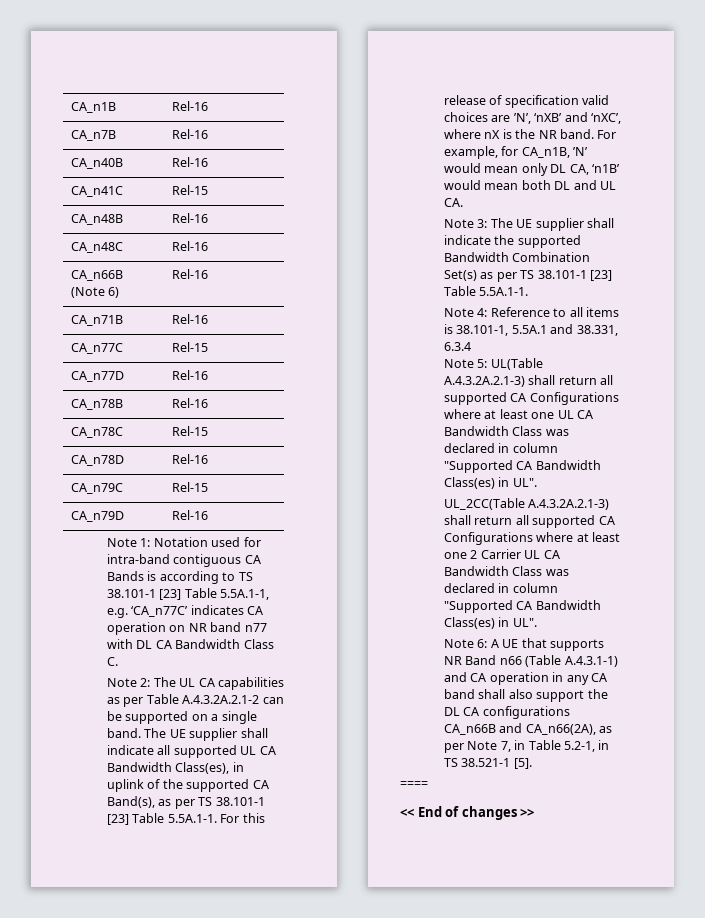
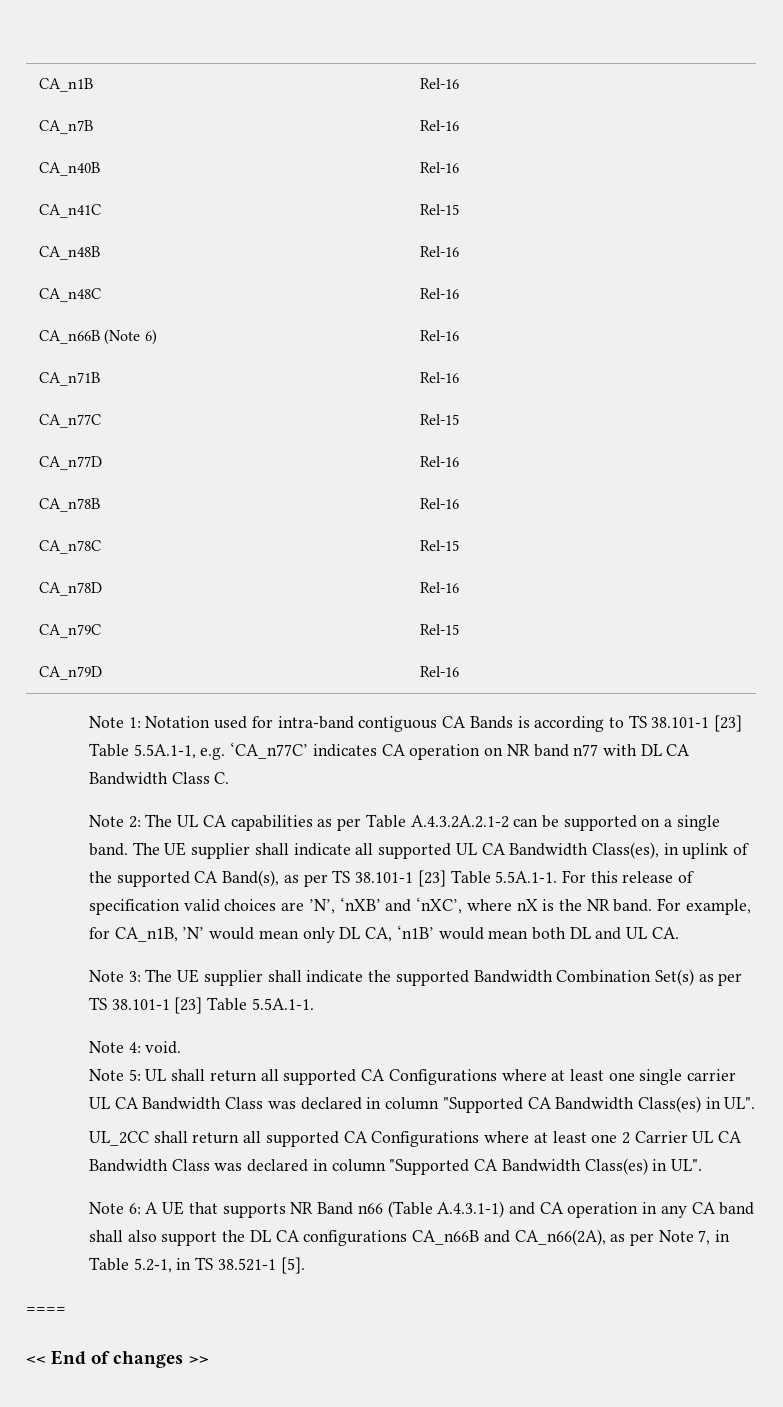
[490,307,619,317] [443,324,618,336] [443,342,471,351] Reference to all items is 38.101-1, 5.5A.1 and 38.331, 6.3.4 -> [145,1041,182,1054] void.
[490,358,543,370] [443,376,525,387] UL(Table A.4.3.2A.2.1-3) -> [145,1069,167,1081] UL
(555, 415) none -> [639,1069,737,1085] single carrier
[443,498,610,510] UL_2CC(Table A.4.3.2A.2.1-3) -> [88,1131,149,1146] UL_2CC

